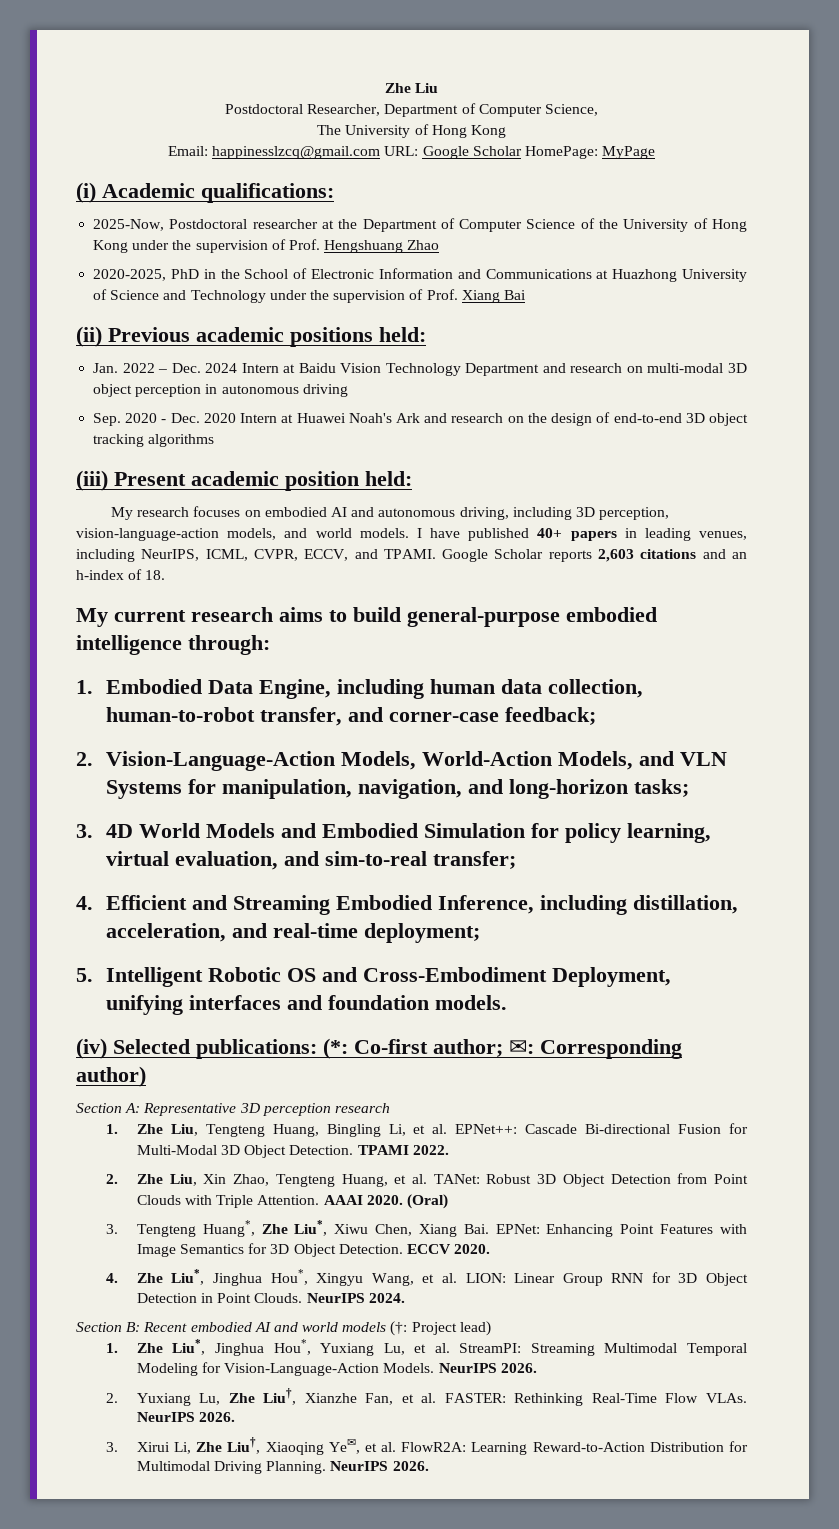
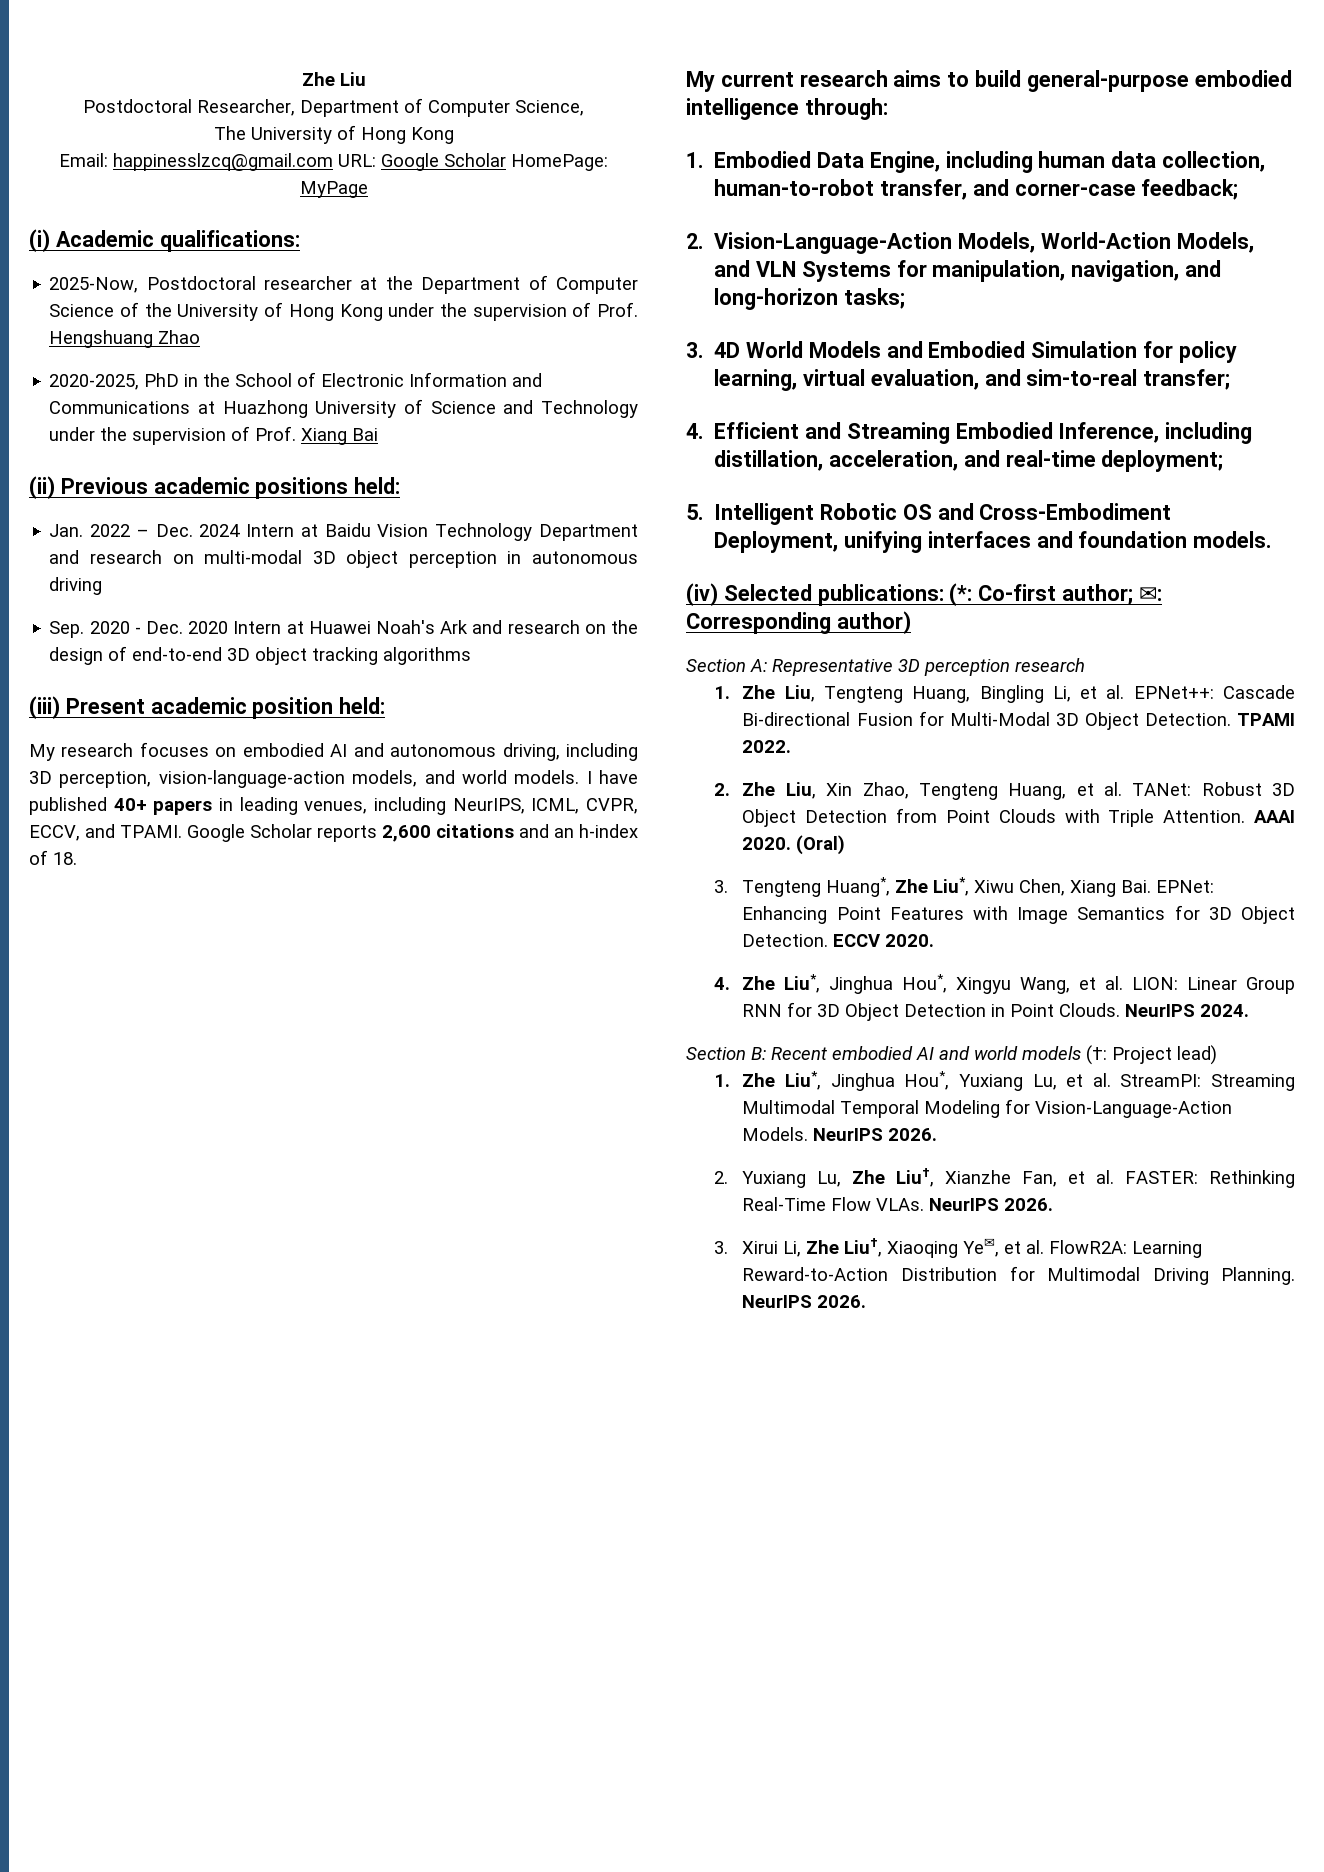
[598,549,635,562] 2,603 -> [382,825,431,842] 2,600

